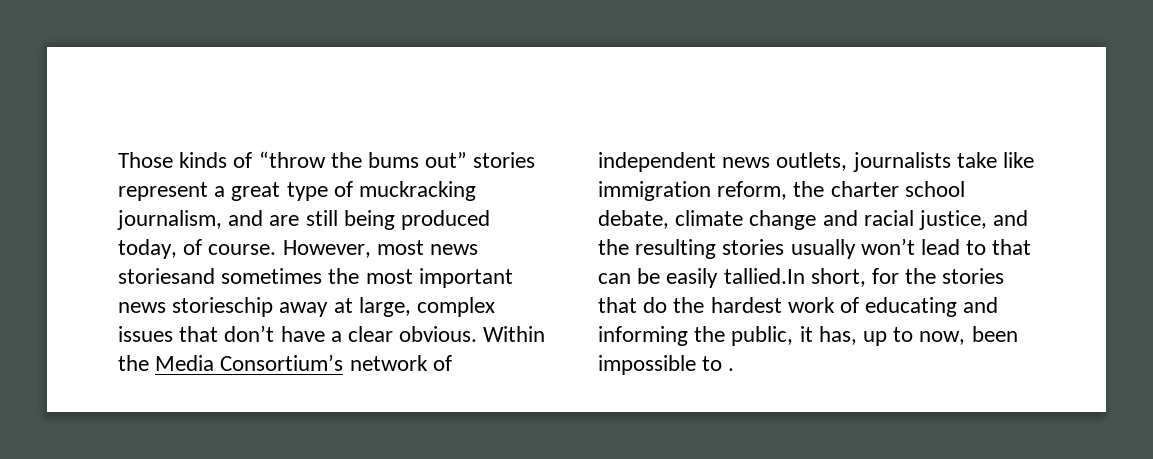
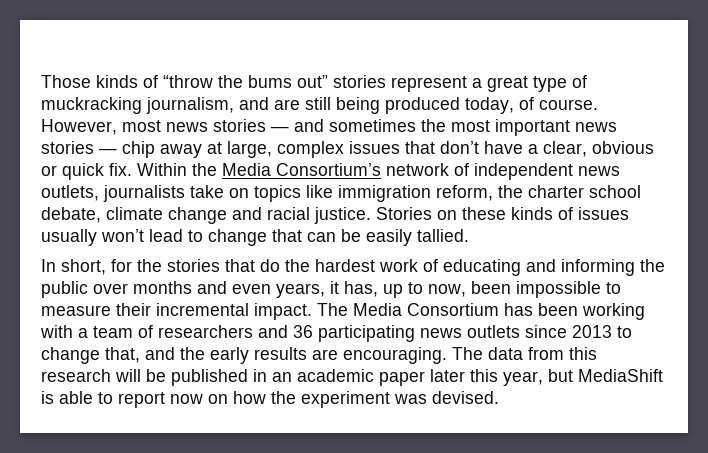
[118,268,215,284] storiesand -> [213,119,324,132] stories — and
[172,297,274,317] storieschip -> [41,141,155,158] stories — chip
[348,326,478,342] clear obvious. -> [543,141,654,157] [41,163,132,180] clear, obvious or quick fix.
(997, 160) none -> [229,185,301,202] on topics
[919,210,1029,230] [598,239,785,259] justice, and the resulting stories -> [314,207,629,224] justice. Stories on these kinds of issues
(987, 247) none -> [208,229,267,246] change
[723,268,805,284] tallied.In -> [417,229,469,242] [41,259,56,272] tallied. // In
[731,326,794,346] public, -> [41,281,325,298] public over months and even years,
[728,368,735,371] . -> [41,303,645,320] [40,325,632,342] [41,347,597,364] [41,369,663,386] [41,391,499,408] measure their incremental impact. The Media Consortium has been working with a team of researchers and 36 participating news outlets since 2013 to change that, and the early results are encouraging. The data from this research will be published in an academic paper later this year, but MediaShift is able to report now on how the experiment was devised.

